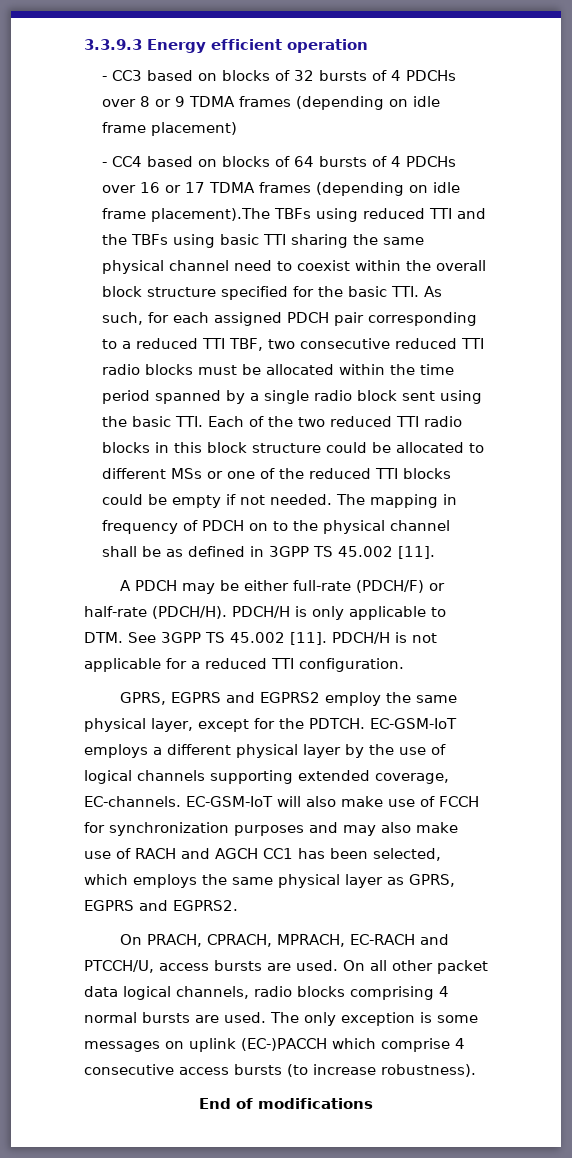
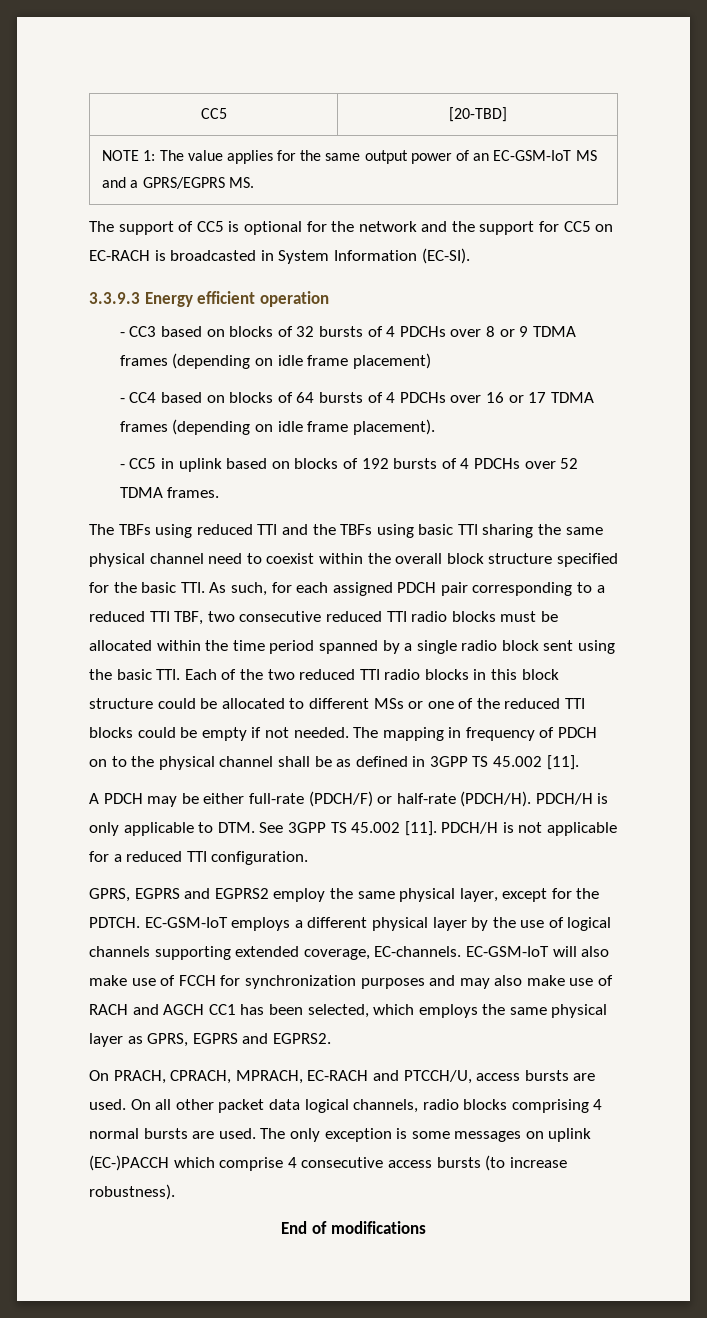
(84, 44) none -> [200,108,227,119] [448,107,507,122] [102,150,597,164] [102,177,254,189] [89,221,614,235] [89,248,470,264] CC5 | [20-TBD] // NOTE 1: The value applies for the same output power of an EC-GSM-IoT MS and a GPRS/EGPRS MS. // The support of CC5 is optional for the network and the support for CC5 on EC-RACH is broadcasted in System Information (EC-SI). //
[151,208,271,222] placement).The -> [352,419,435,435] [119,458,579,472] [119,487,220,498] [89,524,114,535] placement). // - CC5 in uplink based on blocks of 192 bursts of 4 PDCHs over 52 TDMA frames. // The

